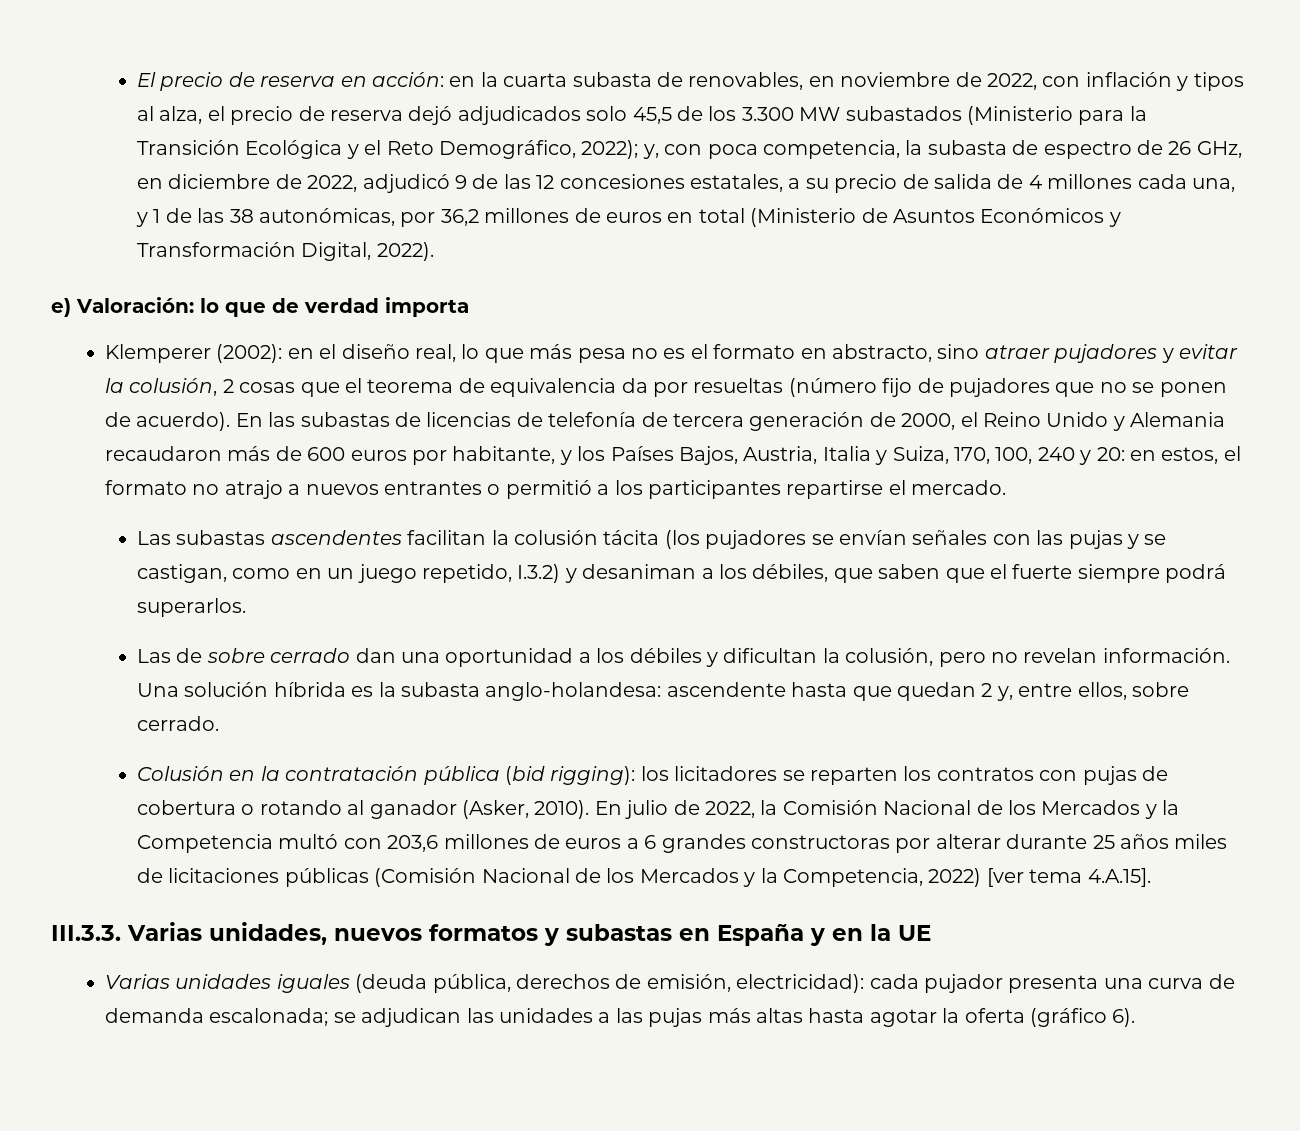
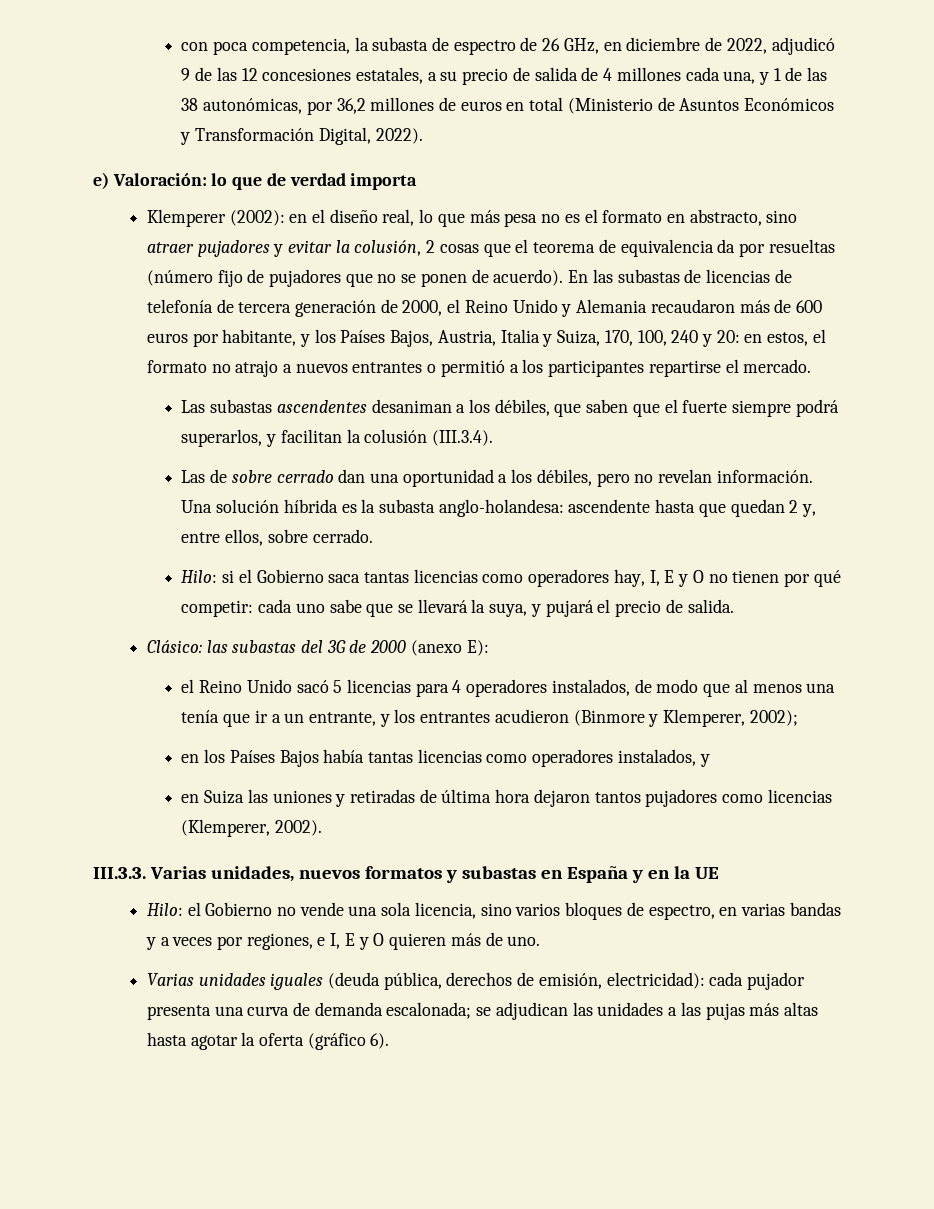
[137,72,1244,91] [137,106,1147,125] [137,140,659,159] El precio de reserva en acción: en la cuarta subasta de renovables, en noviembre de 2022, con inflación y tipos al alza, el precio de reserva dejó adjudicados solo 45,5 de los 3.300 MW subastados (Ministerio para la Transición Ecológica y el Reto Demográfico, 2022); y, -> (181, 46) none
[407,530,1167,549] [137,564,577,583] facilitan la colusión tácita (los pujadores se envían señales con las pujas y se castigan, como en un juego repetido, I.3.2) y -> (367, 406) none
[137,598,247,617] superarlos. -> [181,429,493,447] superarlos, y facilitan la colusión (III.3.4).
[629,648,934,667] débiles y dificultan la colusión, -> [536,469,592,486] débiles,
[137,766,1169,785] [137,800,1180,819] [137,834,1228,853] [137,868,1151,887] Colusión en la contratación pública (bid rigging): los licitadores se reparten los contratos con pujas de cobertura o rotando al ganador (Asker, 2010). En julio de 2022, la Comisión Nacional de los Mercados y la Competencia multó con 203,6 millones de euros a 6 grandes constructoras por alterar durante 25 años miles de licitaciones públicas (Comisión Nacional de los Mercados y la Competencia, 2022) [ver tema 4.A.15]. -> [181,569,841,587] [181,599,734,617] [146,640,489,656] [181,679,836,697] [181,709,798,727] [181,749,710,767] [181,789,832,807] [181,819,323,837] Hilo: si el Gobierno saca tantas licencias como operadores hay, I, E y O no tienen por qué competir: cada uno sabe que se llevará la suya, y pujará el precio de salida. // Clásico: las subastas del 3G de 2000 (anexo E): // el Reino Unido sacó 5 licencias para 4 operadores instalados, de modo que al menos una tenía que ir a un entrante, y los entrantes acudieron (Binmore y Klemperer, 2002); // en los Países Bajos había tantas licencias como operadores instalados, y // en Suiza las uniones y retiradas de última hora dejaron tantos pujadores como licencias (Klemperer, 2002).
(931, 933) none -> [146,902,841,920] [145,932,541,950] // Hilo: el Gobierno no vende una sola licencia, sino varios bloques de espectro, en varias bandas y a veces por regiones, e I, E y O quieren más de uno.

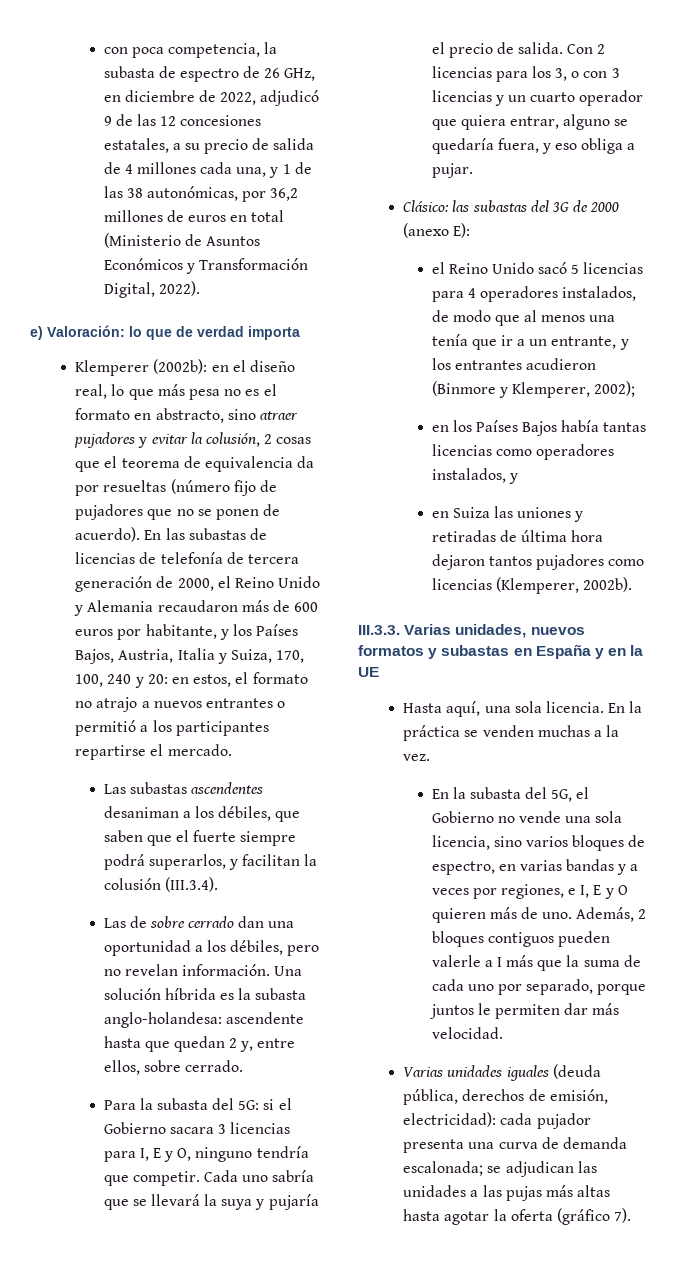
[229,210,285,226] (2002): -> [153,359,208,374] (2002b):
[181,569,841,587] [181,599,362,617] Hilo: si el Gobierno saca tantas licencias como operadores hay, I, E y O no tienen por qué competir: cada uno sabe -> [103,1098,292,1110] [103,1122,291,1134] [103,1146,309,1162] [103,1170,315,1186] Para la subasta del 5G: si el Gobierno sacara 3 licencias para I, E y O, ninguno tendría que competir. Cada uno sabría
[489,600,594,617] suya, y pujará -> [221,1194,319,1210] suya y pujaría
(734, 606) none -> [567,44,606,54] [431,66,620,82] [431,90,644,106] [431,114,629,130] [431,138,636,154] [431,163,473,178] Con 2 licencias para los 3, o con 3 licencias y un cuarto operador que quiera entrar, alguno se quedaría fuera, y eso obliga a pujar.
[275,820,323,836] 2002). -> [582,577,632,592] 2002b).
[146,903,183,916] Hilo: -> [403,701,643,717] [403,725,620,741] [403,754,431,761] [431,787,573,802] Hasta aquí, una sola licencia. En la práctica se venden muchas a la vez. // En la subasta del 5G,
(541, 941) none -> [576,907,647,922] [431,931,610,947] [431,955,641,971] [431,979,647,995] [429,1003,620,1019] [431,1027,503,1039] Además, 2 bloques contiguos pueden valerle a I más que la suma de cada uno por separado, porque juntos le permiten dar más velocidad.
[370,1033,390,1049] 6). -> [614,1208,632,1223] 7).

